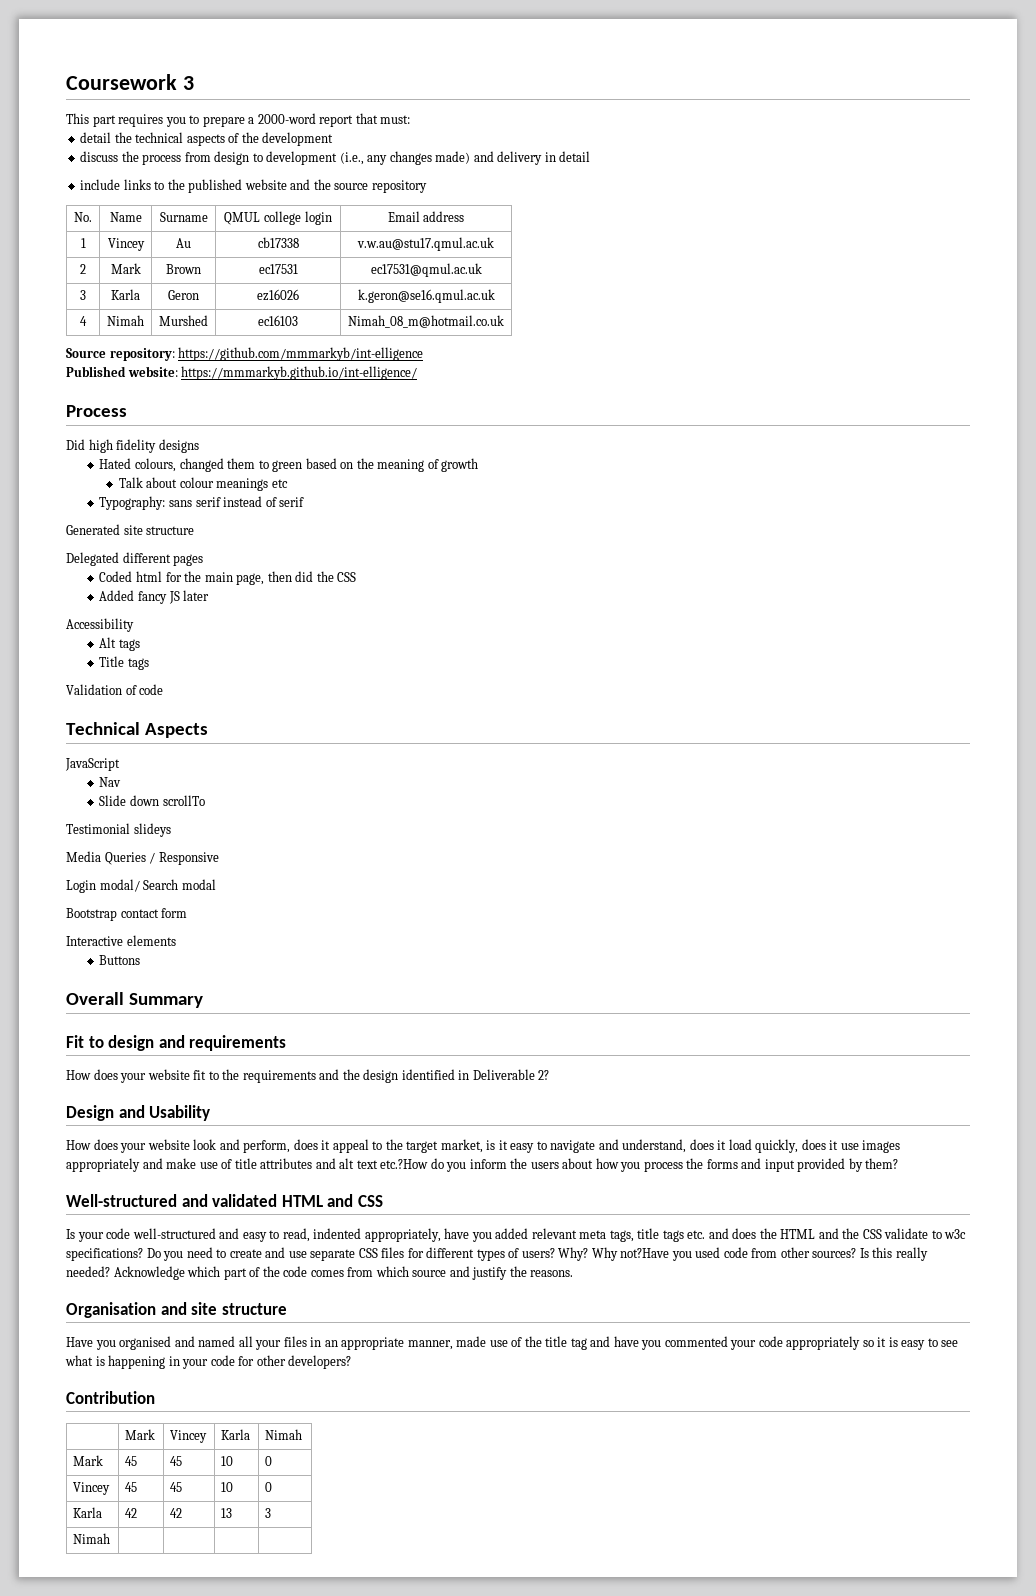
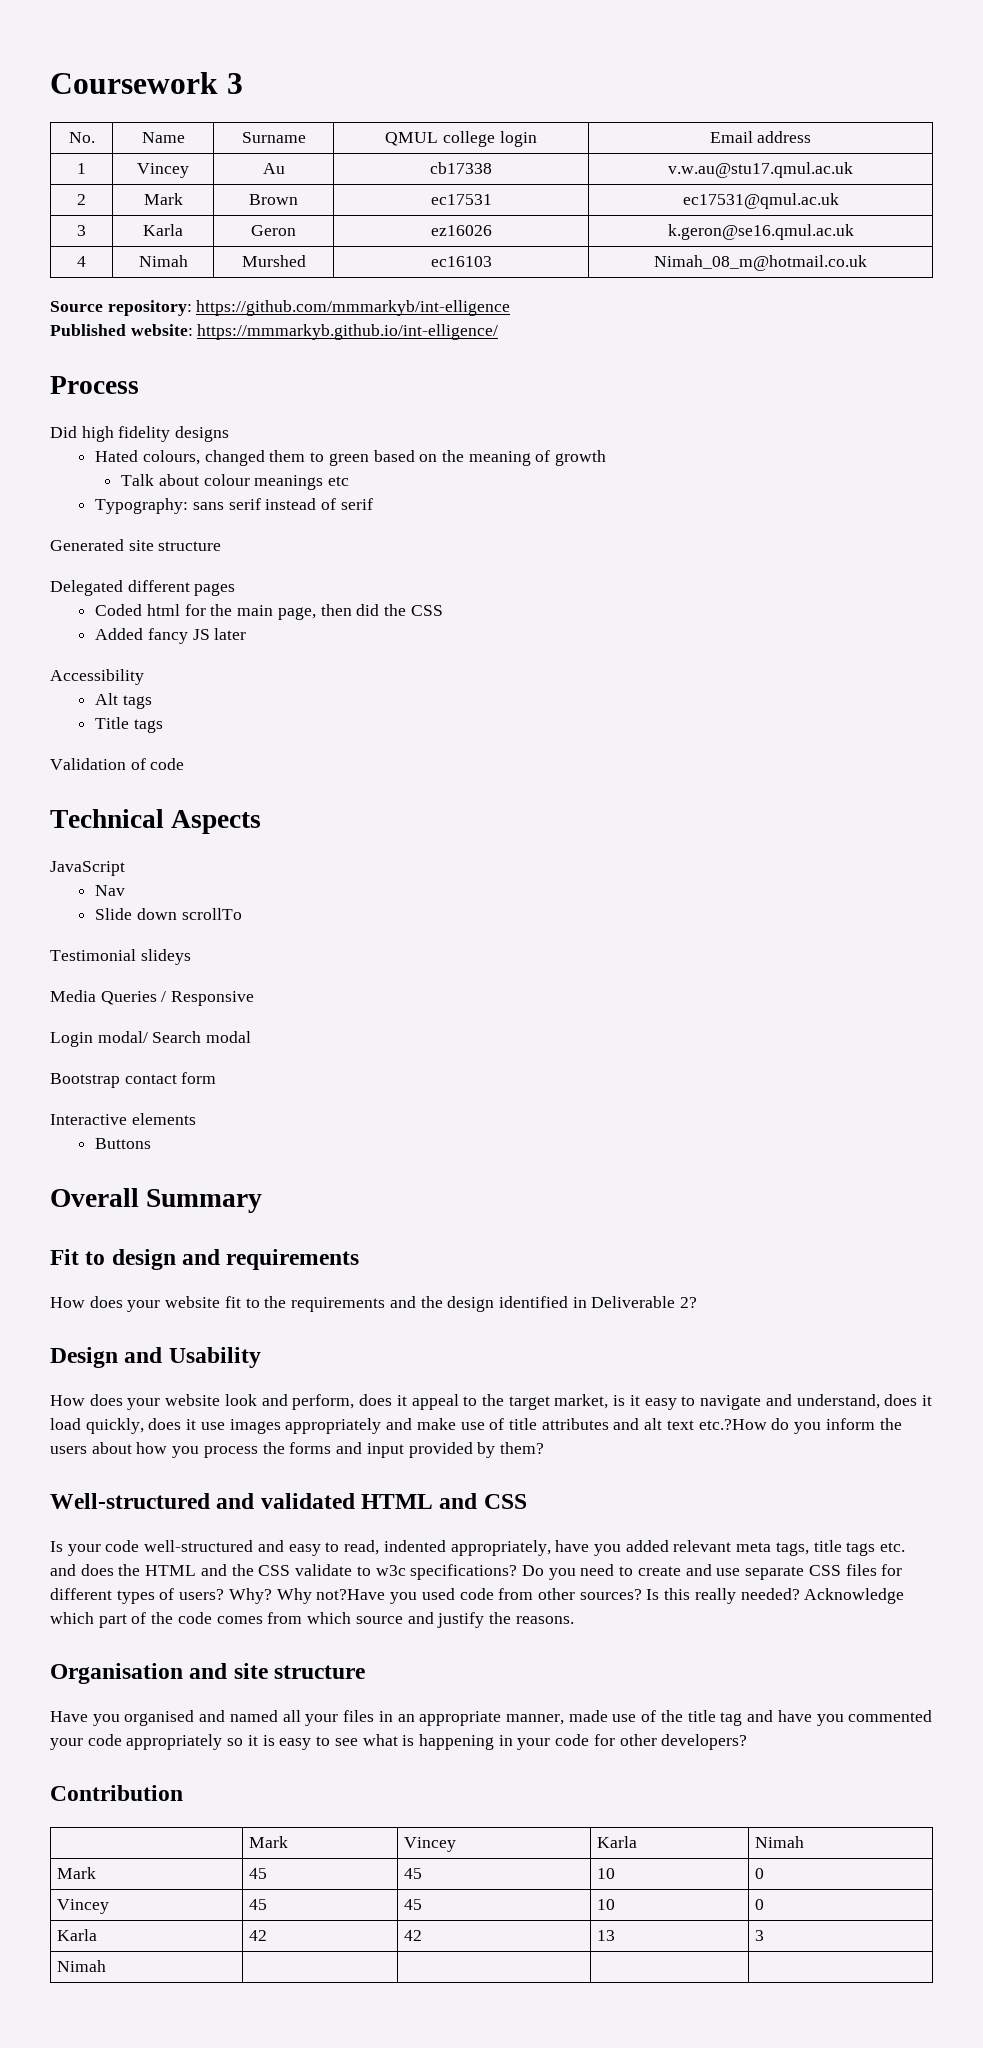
[66,113,411,127] [80,132,334,146] [80,151,591,165] [80,179,427,193] // This part requires you to prepare a 2000-word report that must: // detail the technical aspects of the development // discuss the process from design to development (i.e., any changes made) and delivery in detail // include links to the published website and the source repository -> (243, 83) none

